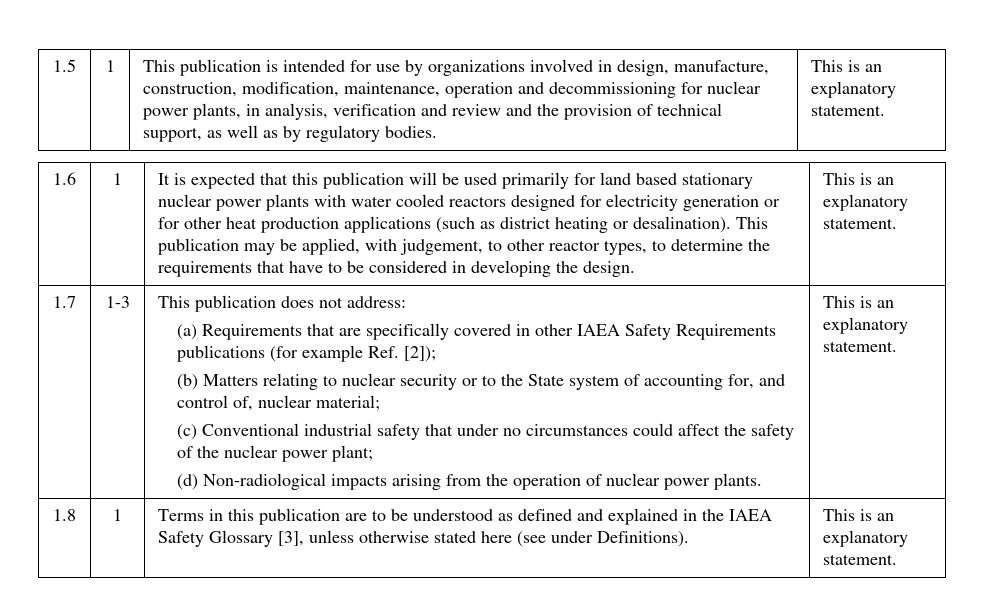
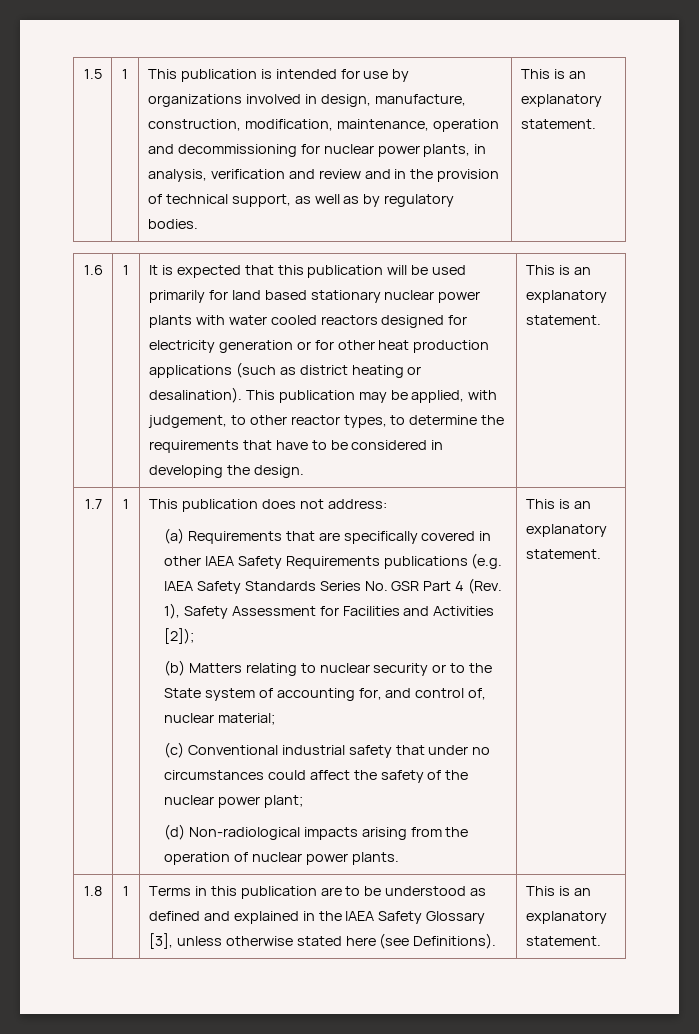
(533, 110) none -> [394,169,407,179] in
[105,296,130,308] 1-3 -> [123,499,129,509] 1
[270,345,400,362] (for example Ref. -> [471,553,503,569] [163,578,503,594] [163,603,495,619] (e.g. IAEA Safety Standards Series No. GSR Part 4 (Rev. 1), Safety Assessment for Facilities and Activities
[551,531,594,543] under -> (410, 941) none

